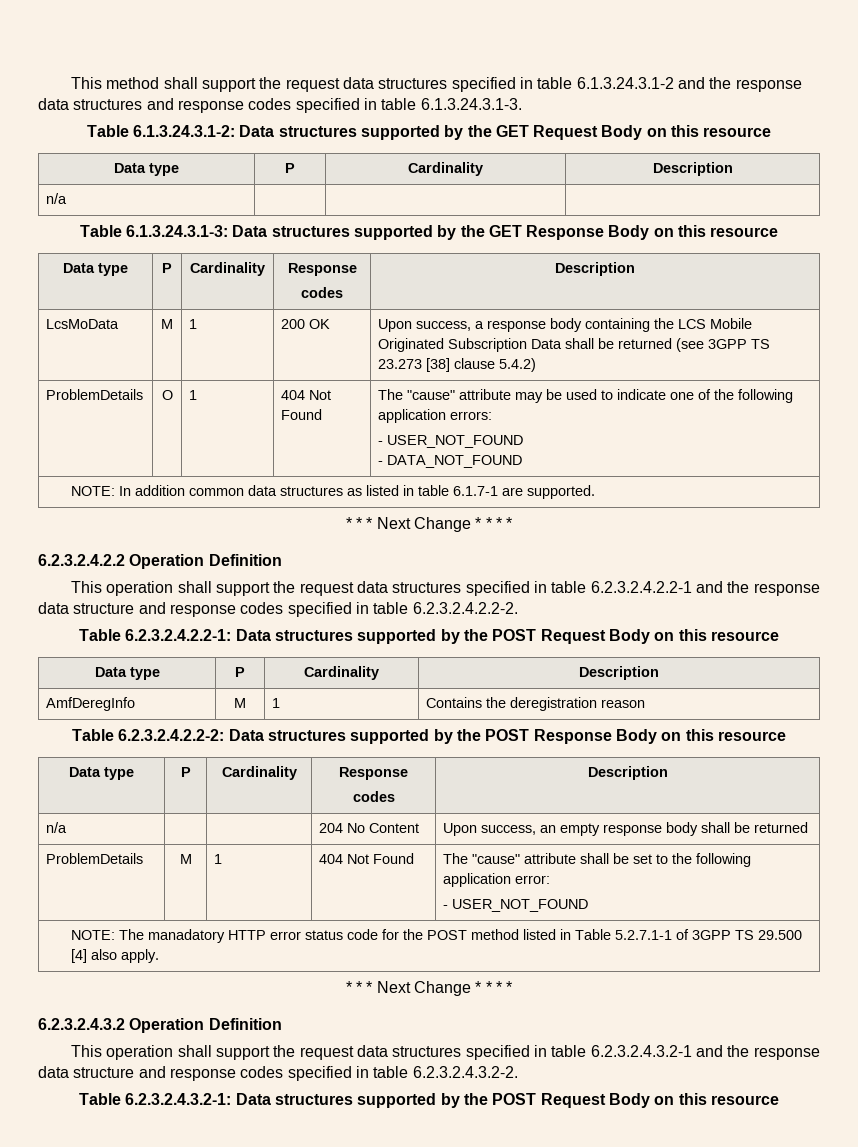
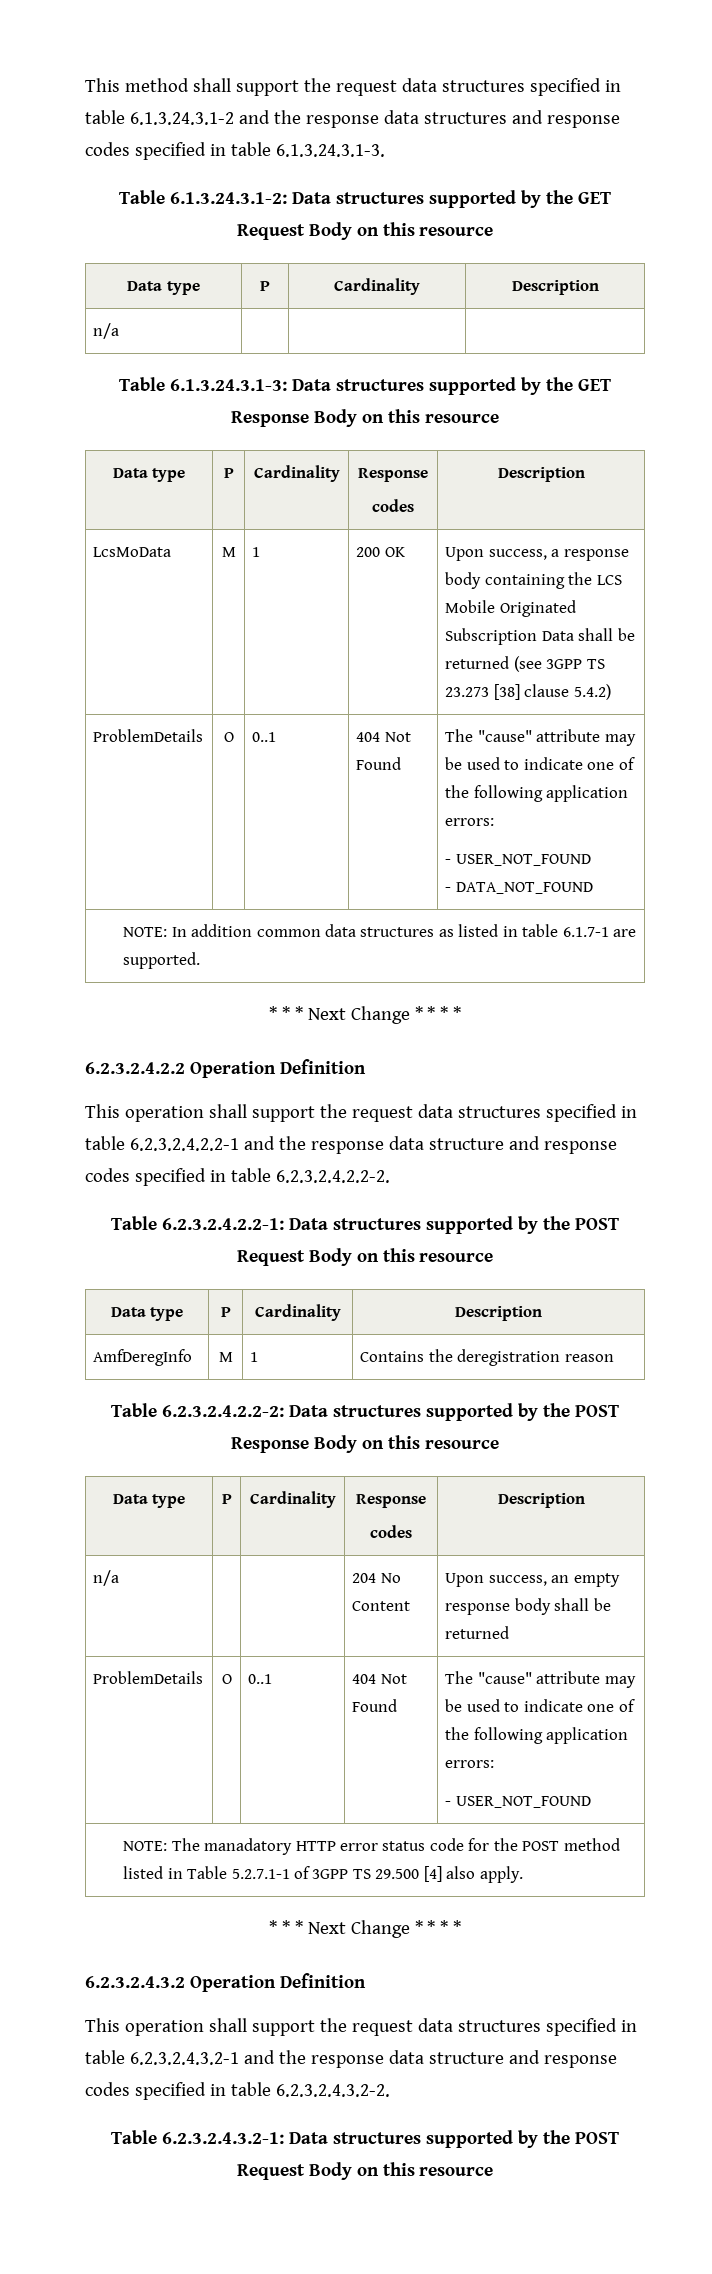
[189,390,198,400] 1 -> [252,732,277,742] 0..1
[179,854,192,864] [214,854,223,864] [319,853,415,864] [443,853,752,867] [443,873,551,887] M | 1 | 404 Not Found | The "cause" attribute shall be set to the following application error: -> [221,1674,232,1684] [248,1674,273,1684] [352,1674,407,1684] [352,1699,398,1712] [445,1671,636,1688] [445,1699,635,1712] [445,1727,629,1744] [445,1760,495,1768] O | 0..1 | 404 Not Found | The "cause" attribute may be used to indicate one of the following application errors:

